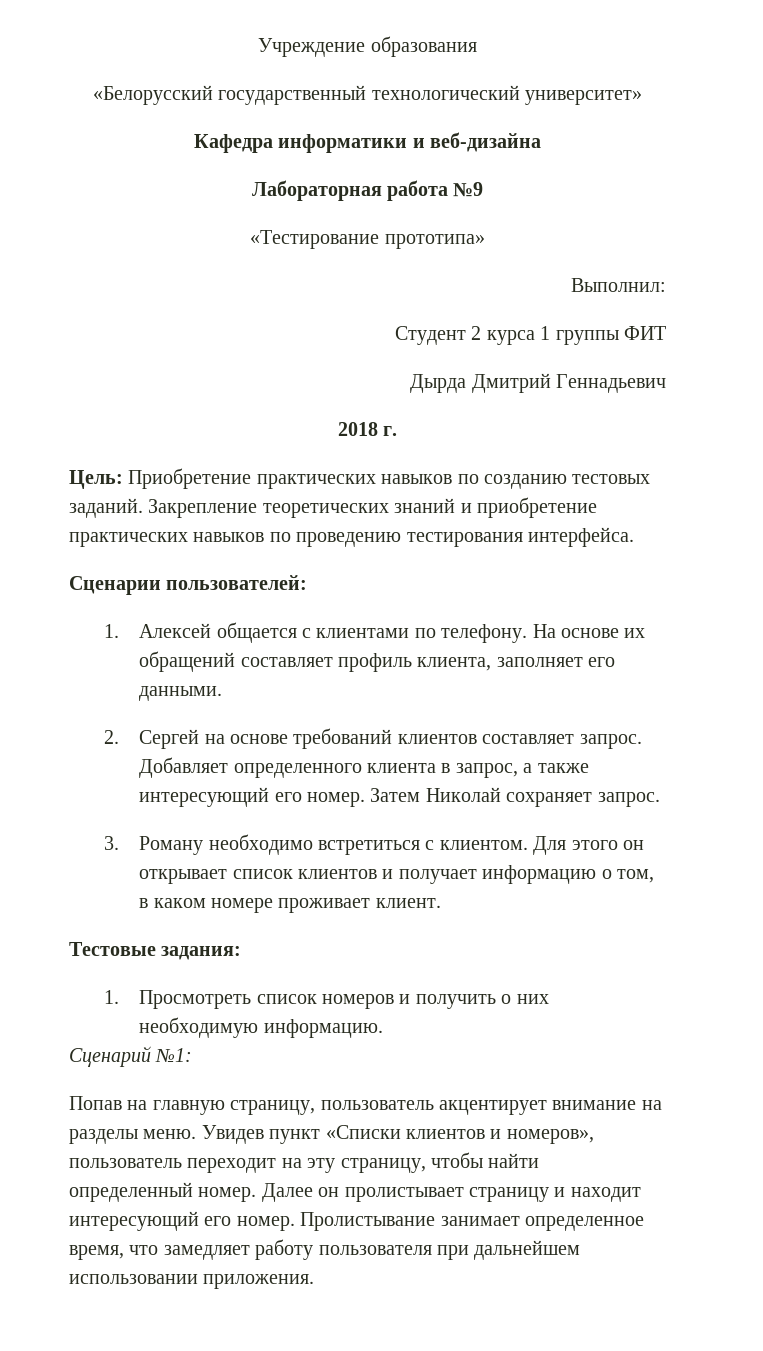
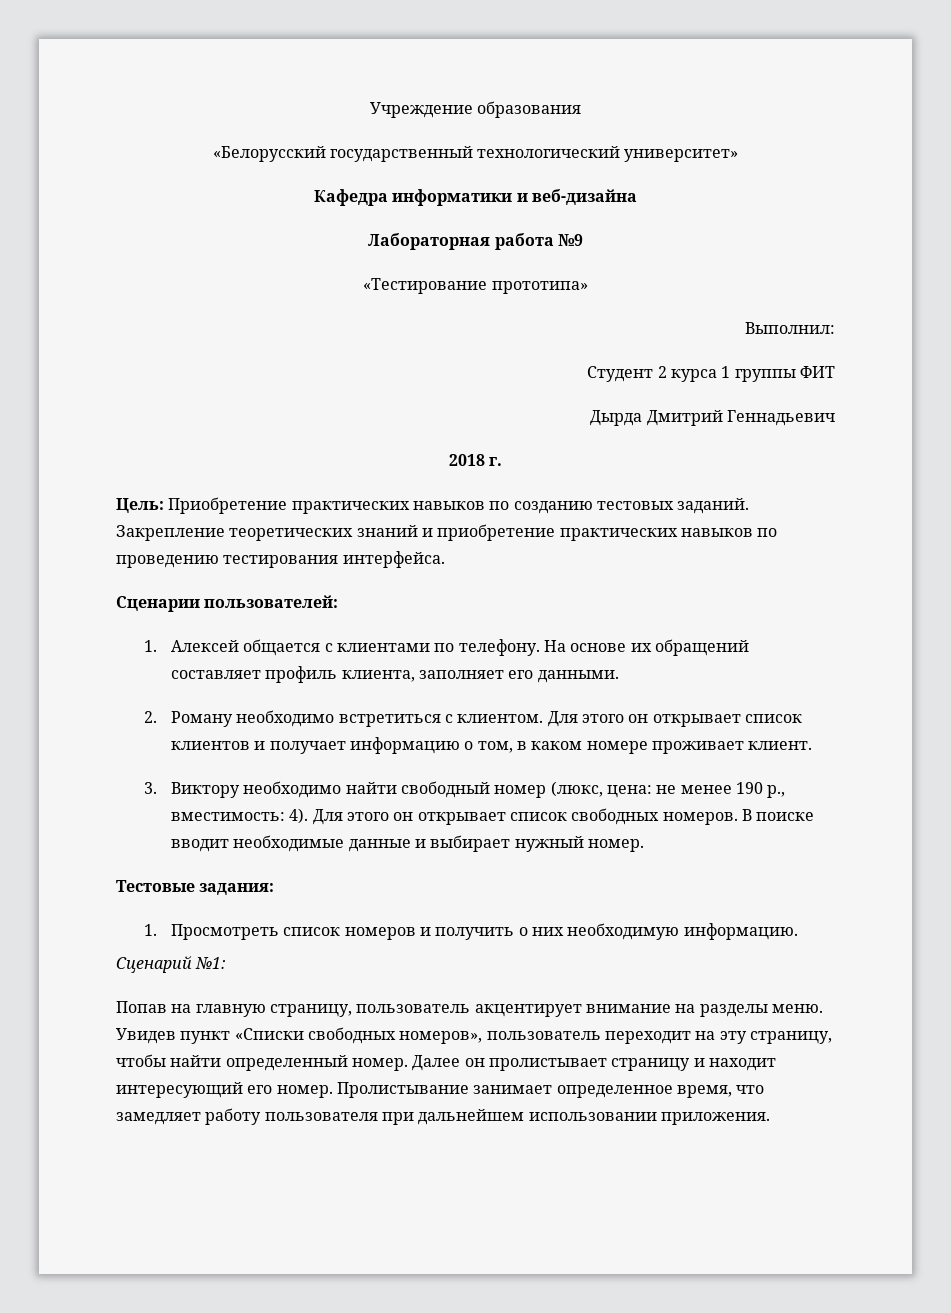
[139,728,642,749] [139,757,589,778] [139,787,660,807] [104,836,120,850] Сергей на основе требований клиентов составляет запрос. Добавляет определенного клиента в запрос, а также интересующий его номер. Затем Николай сохраняет запрос. // 3. -> (157, 717) none
(441, 903) none -> [143,781,786,798] [171,808,815,825] [171,835,645,852] // 3. Виктору необходимо найти свободный номер (люкс, цена: не менее 190 р., вместимость: 4). Для этого он открывает список свободных номеров. В поиске вводит необходимые данные и выбирает нужный номер.
[406,1129,502,1139] клиентов и -> [307,1027,396,1044] свободных

